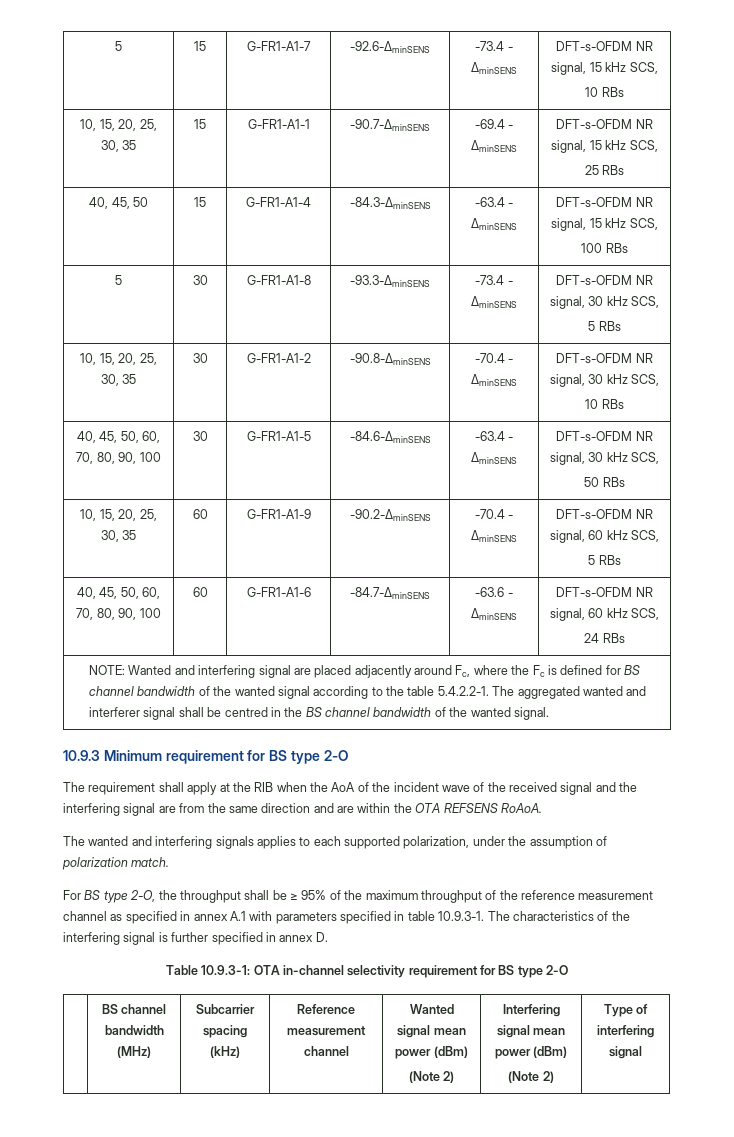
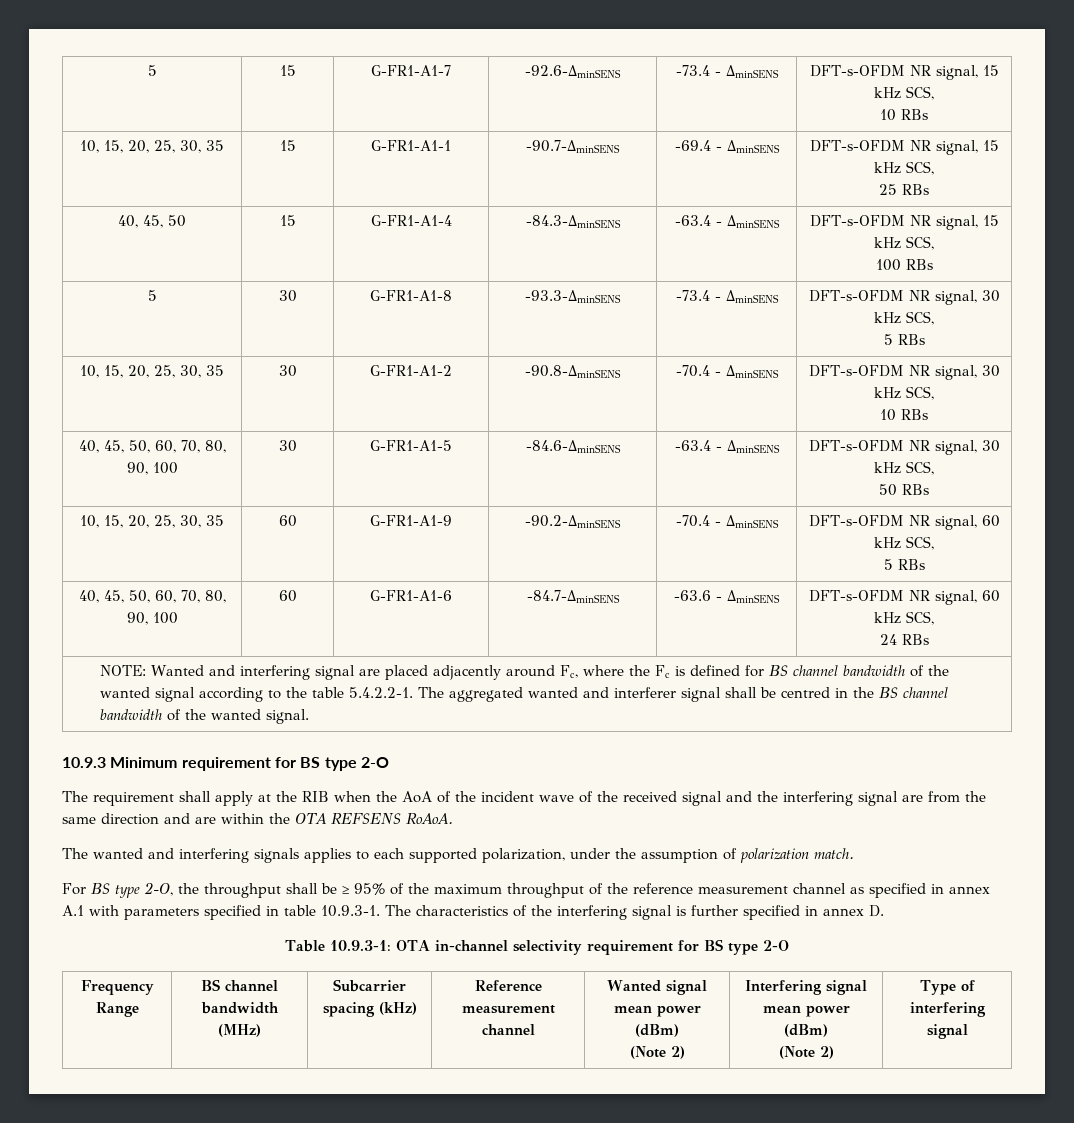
(569, 970) none -> [80,980,154,995] [95,1002,139,1017] Frequency Range

